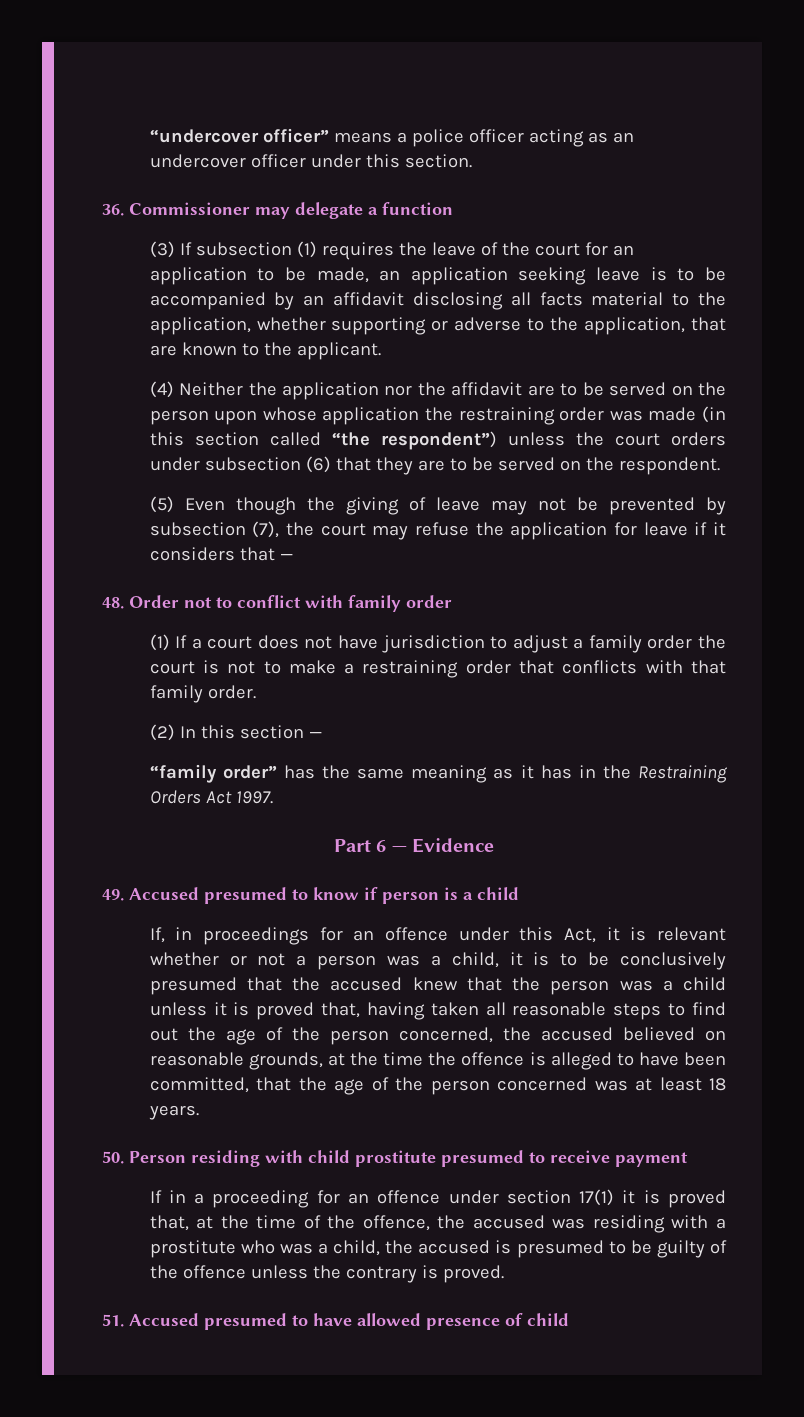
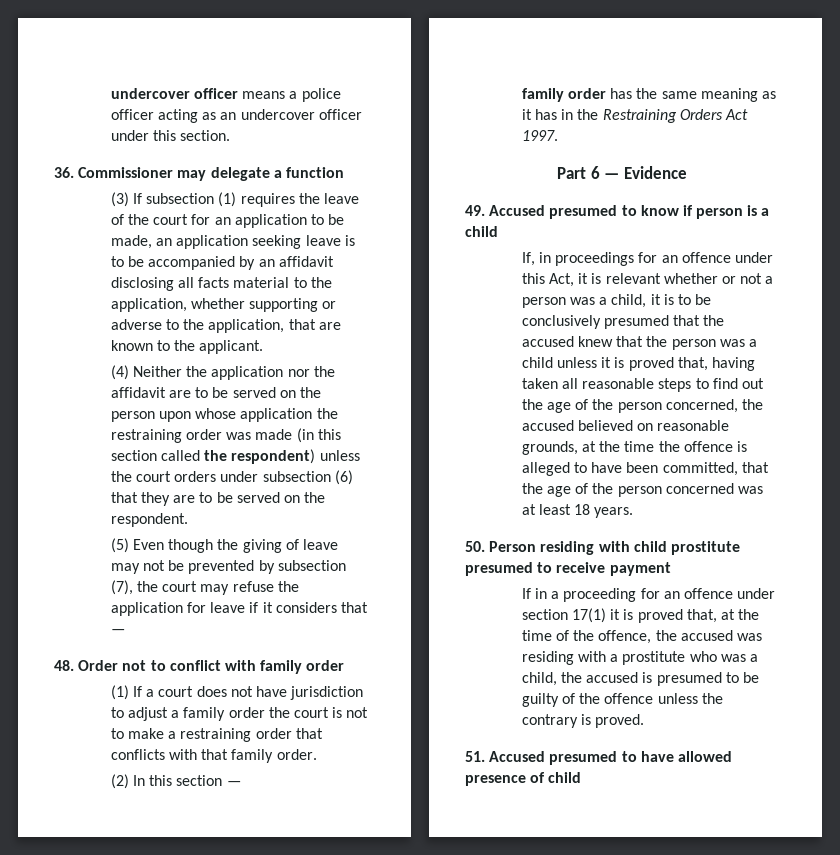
[149,128,329,143] “undercover officer” -> [110,88,239,99] undercover officer
[331,431,497,450] “the respondent”) -> [204,449,316,464] the respondent)
[149,764,277,783] “family order” -> [521,88,607,102] family order

